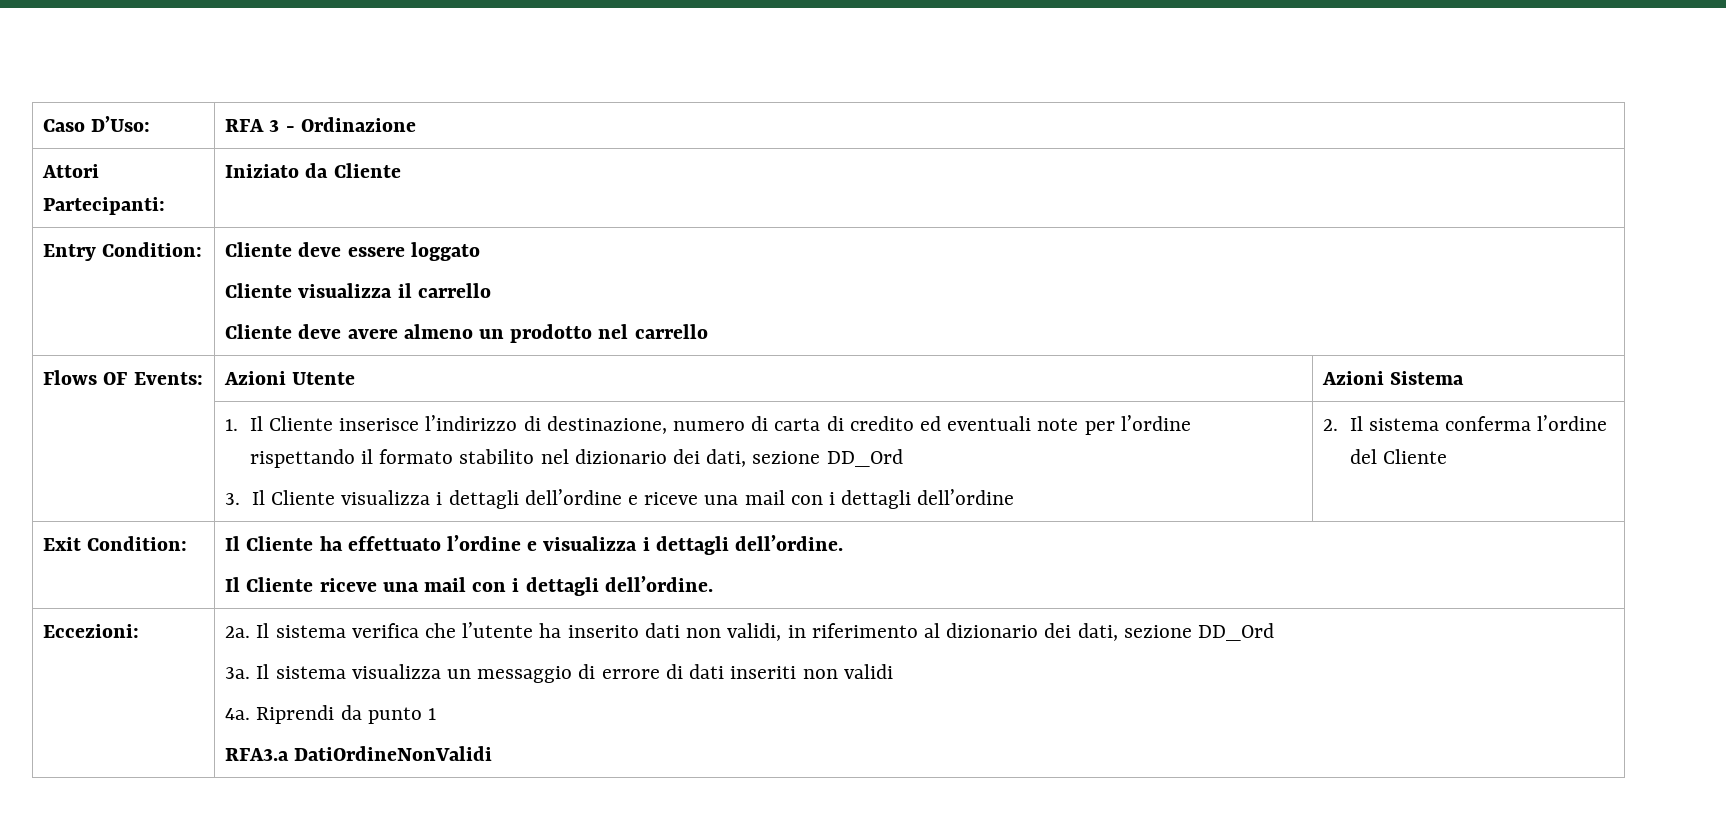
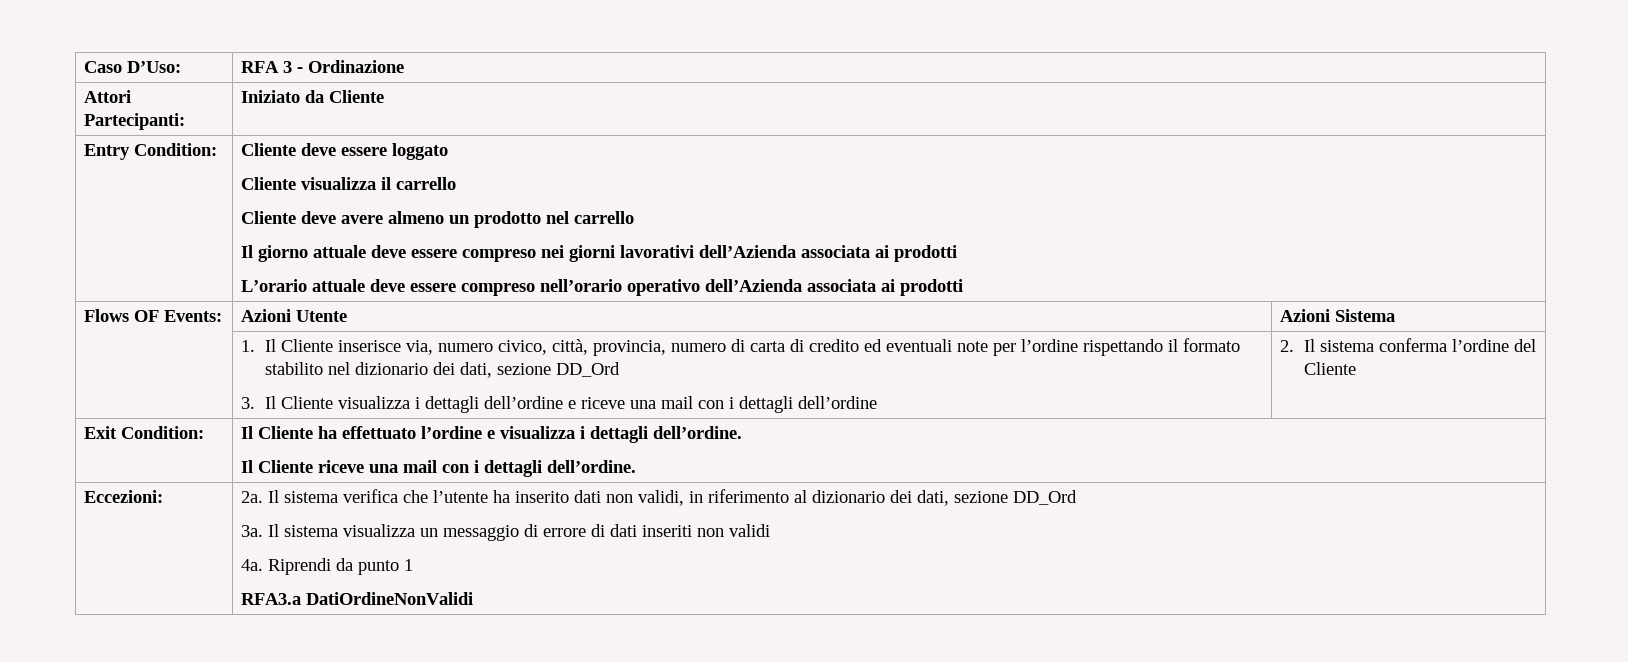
(708, 331) none -> [241,245,958,262] [241,279,964,296] // Il giorno attuale deve essere compreso nei giorni lavorativi dell’Azienda associata ai prodotti // L’orario attuale deve essere compreso nell’orario operativo dell’Azienda associata ai prodotti
[425,415,667,434] l’indirizzo di destinazione, -> [405,339,666,356] via, numero civico, città, provincia,

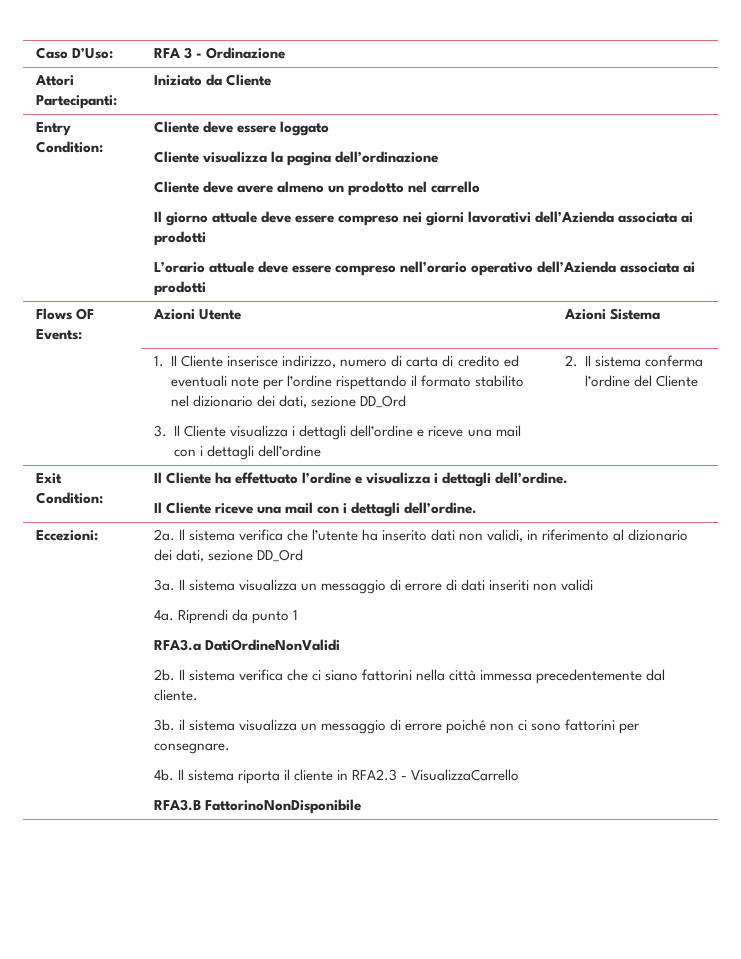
[381,177,457,190] il carrello -> [270,151,438,166] la pagina dell’ordinazione
[405,339,666,356] via, numero civico, città, provincia, -> [282,355,337,368] indirizzo,
(474, 598) none -> [153,669,666,684] [153,689,198,701] [153,719,641,734] [153,743,230,754] [153,769,520,784] [153,799,361,814] // 2b. Il sistema verifica che ci siano fattorini nella città immessa precedentemente dal cliente. // 3b. il sistema visualizza un messaggio di errore poiché non ci sono fattorini per consegnare. // 4b. Il sistema riporta il cliente in RFA2.3 - VisualizzaCarrello // RFA3.B FattorinoNonDisponibile

